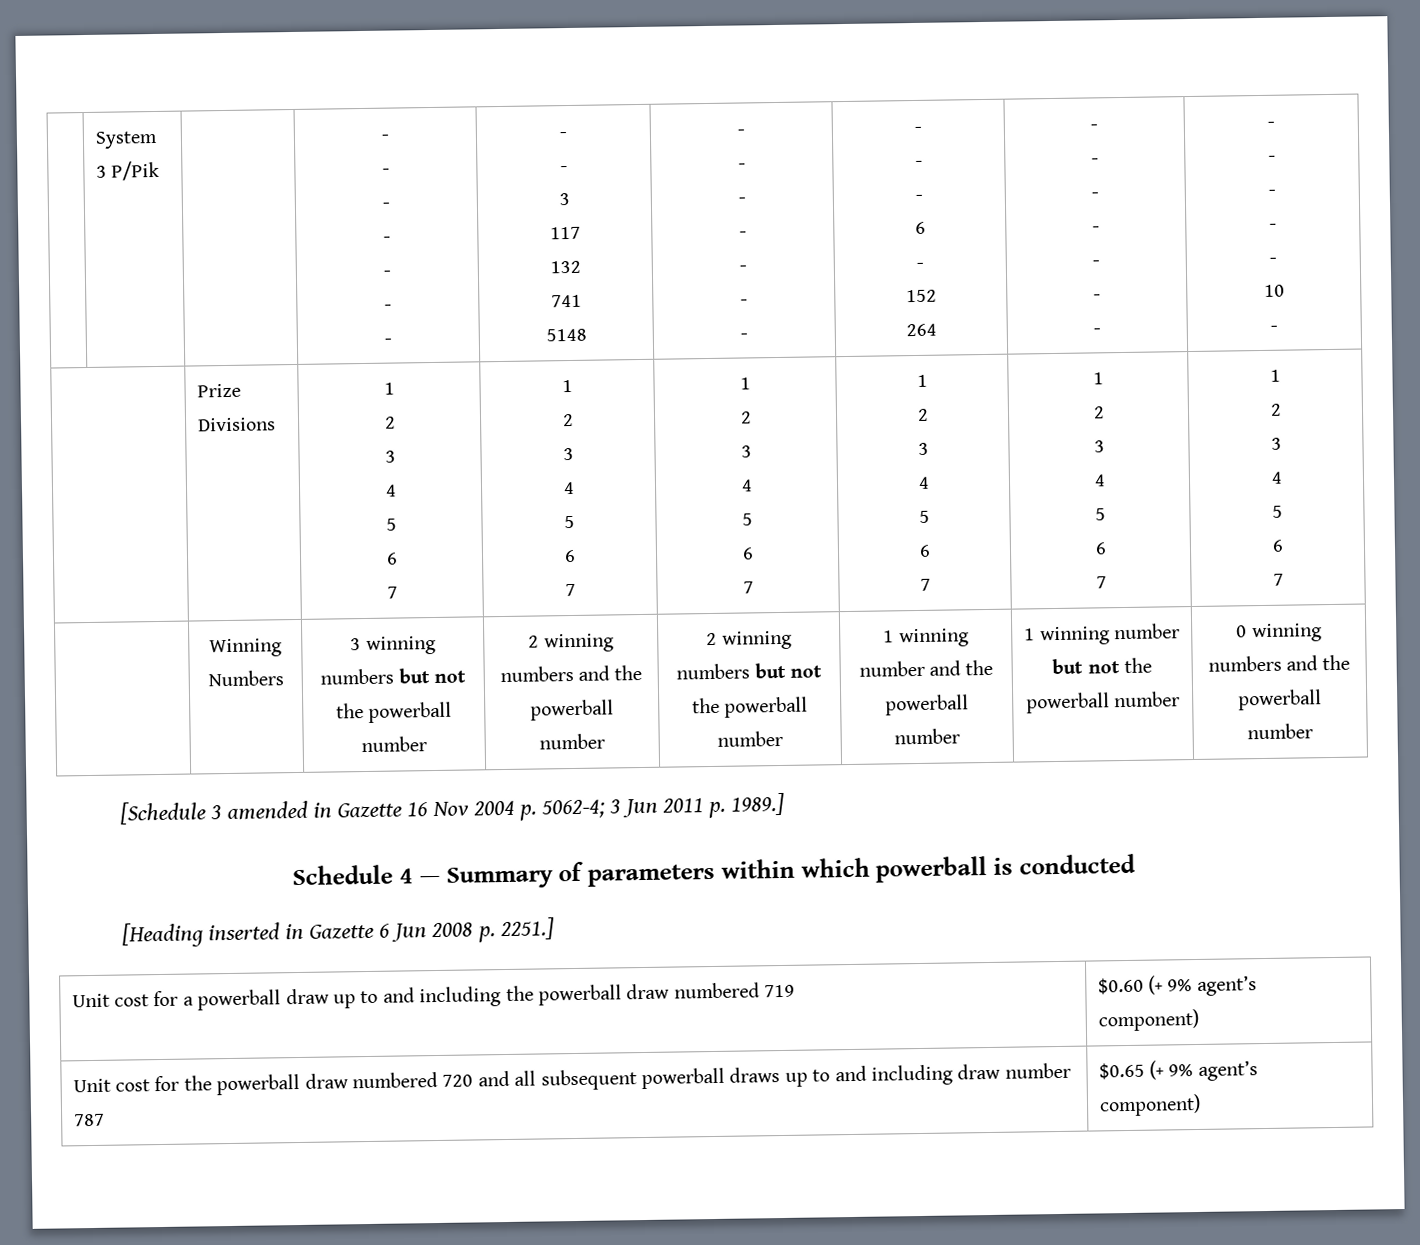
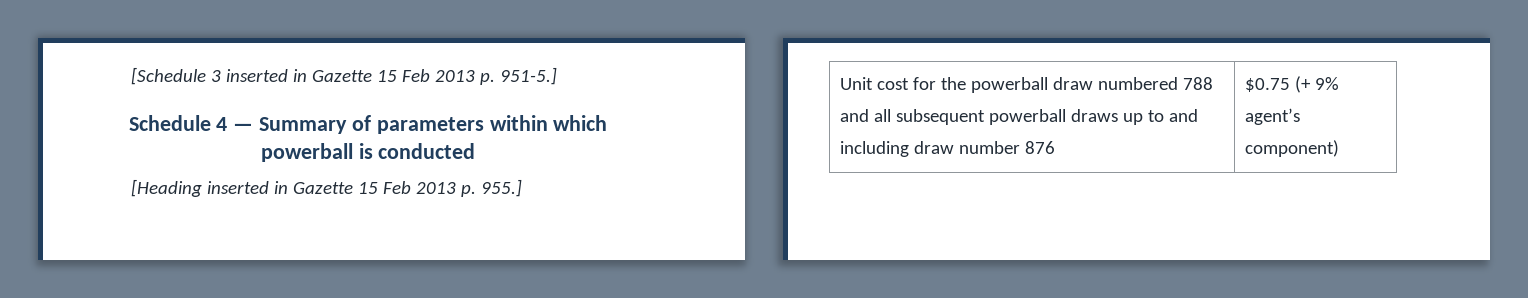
[94,130,158,149] [95,160,161,181] [381,134,389,140] [382,168,390,174] [382,202,390,208] [383,236,391,242] [383,270,391,276] [384,304,392,310] [384,338,392,344] [559,132,567,138] [560,166,568,172] [558,192,570,206] [549,226,581,240] [549,260,581,274] [550,294,582,308] [545,328,587,342] [737,129,745,135] [738,163,746,169] [738,197,746,203] [739,231,747,237] [739,265,747,271] [740,299,748,305] [740,333,748,339] [914,126,922,132] [915,160,923,166] [915,194,923,200] [914,221,926,234] [916,262,924,268] [905,289,937,303] [905,323,937,337] [1090,124,1098,130] [1091,158,1099,164] [1091,192,1099,198] [1092,226,1100,232] [1092,260,1100,266] [1093,294,1101,300] [1093,328,1101,334] [1267,121,1275,127] [1268,155,1276,161] [1268,189,1276,195] [1269,223,1277,229] [1269,257,1277,263] [1263,284,1285,297] [1270,325,1278,331] [196,383,241,398] [196,417,276,432] [383,382,395,395] [383,416,396,429] [384,450,396,463] [384,484,397,497] [385,518,397,531] [385,552,398,565] [386,586,398,599] [561,379,573,393] [561,413,574,427] [562,447,574,461] [562,481,575,495] [563,515,575,529] [563,549,576,563] [564,583,576,597] [739,377,751,390] [739,411,752,424] [740,445,752,458] [740,479,753,492] [741,513,753,526] [741,547,754,560] [742,581,754,594] [916,374,928,387] [916,408,929,421] [917,442,929,455] [917,476,930,489] [918,510,930,523] [918,544,931,557] [919,578,931,591] [1092,372,1104,385] [1092,406,1105,419] [1093,440,1105,453] [1093,474,1106,487] [1094,508,1106,521] [1094,542,1107,555] [1095,576,1107,589] [1269,369,1281,382] [1269,403,1282,416] [1270,437,1282,450] [1270,471,1283,484] [1271,505,1283,518] [1271,539,1284,552] [1272,573,1284,586] [209,638,282,658] [207,670,284,687] [350,635,436,655] [320,668,466,685] [335,701,453,723] [361,736,427,753] [528,633,614,653] [499,664,643,683] [530,699,614,721] [539,733,605,750] [706,630,792,650] [676,662,822,680] [691,696,809,718] [717,730,783,747] [883,628,969,648] [858,659,994,677] [885,694,969,716] [894,728,960,745] [1024,623,1180,646] [1052,657,1152,675] [1025,691,1181,714] [1236,623,1322,643] [1207,654,1351,672] [1238,689,1322,711] [1247,723,1313,740] | System 3 P/Pik | | - // - // - // - // - // - // - | - // - // 3 // 117 // 132 // 741 // 5148 | - // - // - // - // - // - // - | - // - // - // 6 // - // 152 // 264 | - // - // - // - // - // - // - | - // - // - // - // - // 10 // - // | Prize Divisions | 1 // 2 // 3 // 4 // 5 // 6 // 7 | 1 // 2 // 3 // 4 // 5 // 6 // 7 | 1 // 2 // 3 // 4 // 5 // 6 // 7 | 1 // 2 // 3 // 4 // 5 // 6 // 7 | 1 // 2 // 3 // 4 // 5 // 6 // 7 | 1 // 2 // 3 // 4 // 5 // 6 // 7 // | Winning Numbers | 3 winning numbers but not the powerball number | 2 winning numbers and the powerball number | 2 winning numbers but not the powerball number | 1 winning number and the powerball number | 1 winning number but not the powerball number | 0 winning numbers and the powerball number // -> (131, 76) none
[227,792,786,821] amended in Gazette 16 Nov 2004 p. 5062-4; 3 Jun 2011 p. 1989.] -> [226,67,558,85] inserted in Gazette 15 Feb 2013 p. 951-5.]
[379,917,555,943] [71,982,796,1011] [1097,975,1257,996] [1097,1008,1199,1032] 6 Jun 2008 p. 2251.] // Unit cost for a powerball draw up to and including the powerball draw numbered 719 | $0.60 (+ 9% agent’s component) -> [358,179,523,197] 15 Feb 2013 p. 955.]
[442,1074,474,1087] 720 -> [1183,77,1214,90] 788
[73,1113,105,1127] [1098,1062,1145,1080] 787 | $0.65 -> [1025,141,1056,154] [1245,78,1291,92] 876 | $0.75

